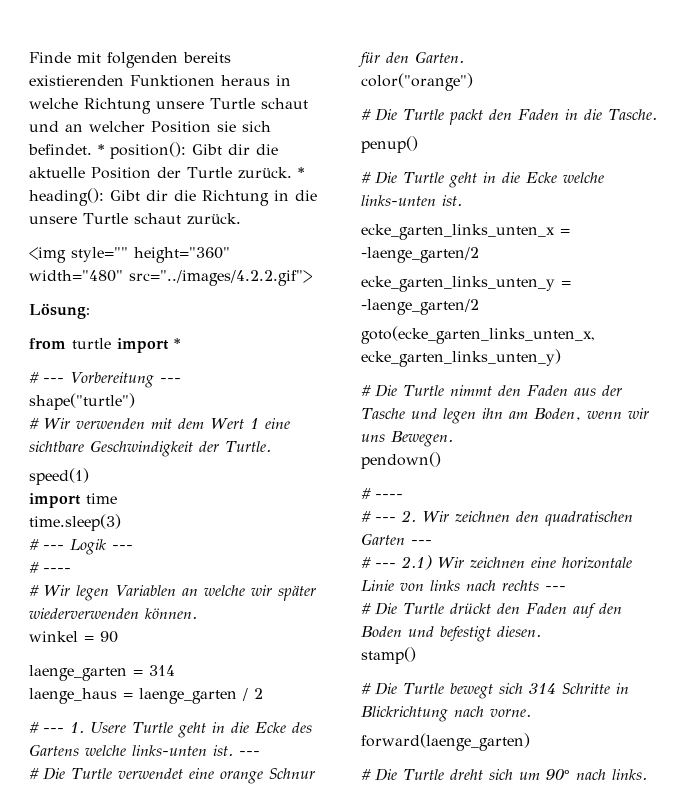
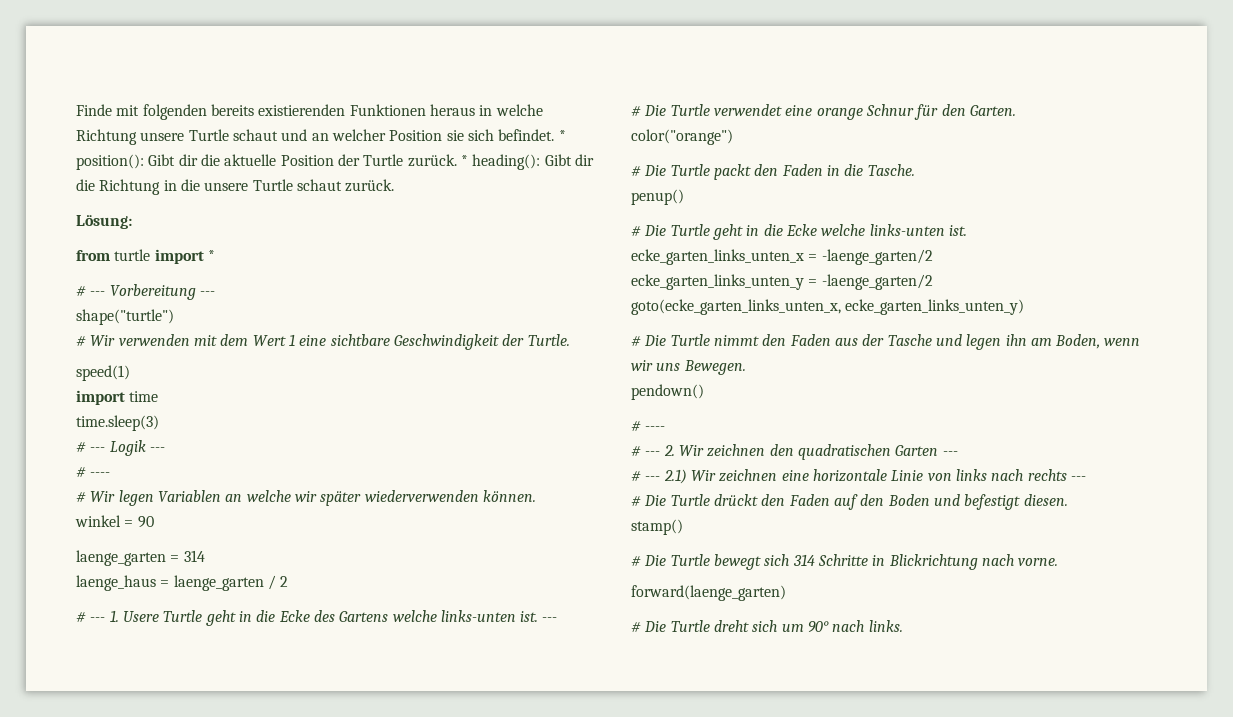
[29,247,230,263] [29,270,312,286] // <img style="" height="360" width="480" src="../images/4.2.2.gif"> -> (395, 185) none

